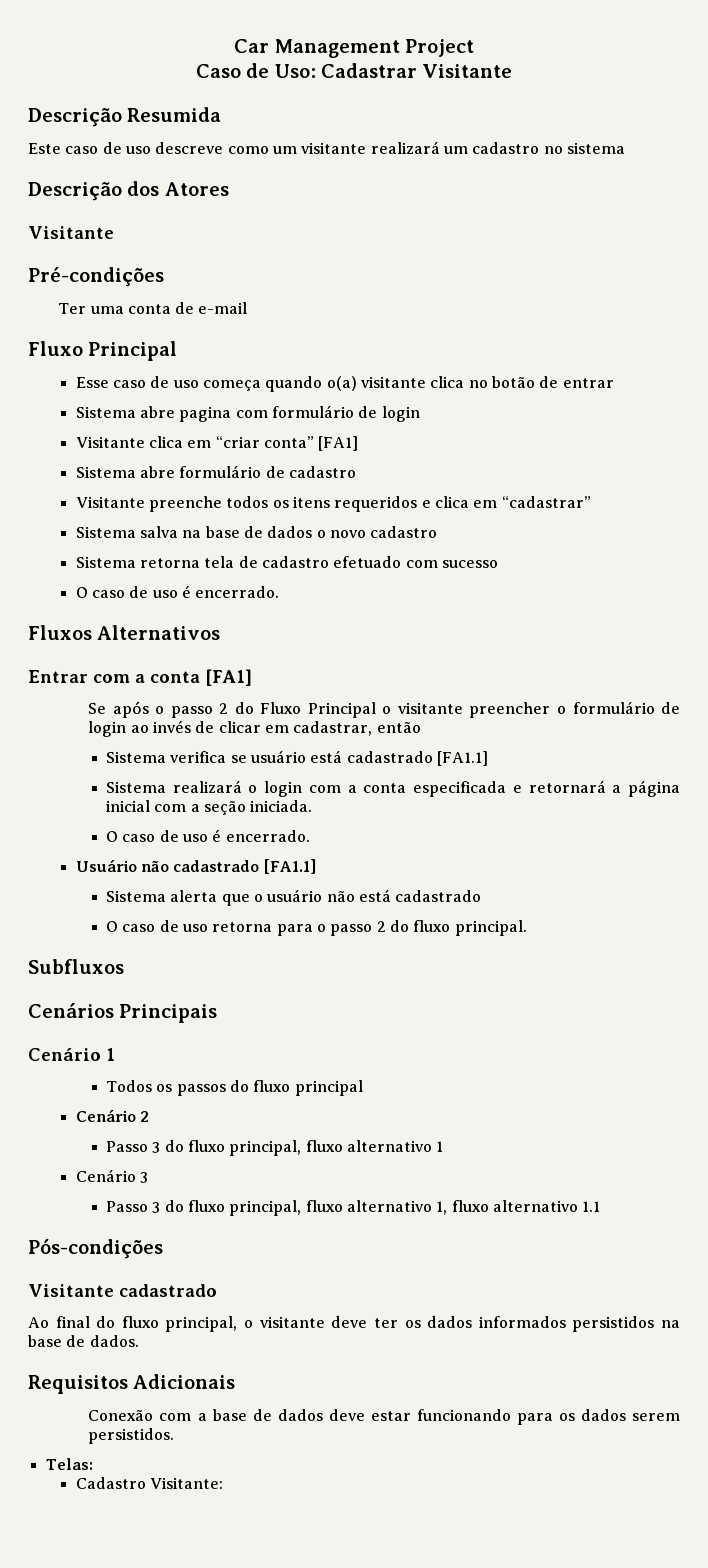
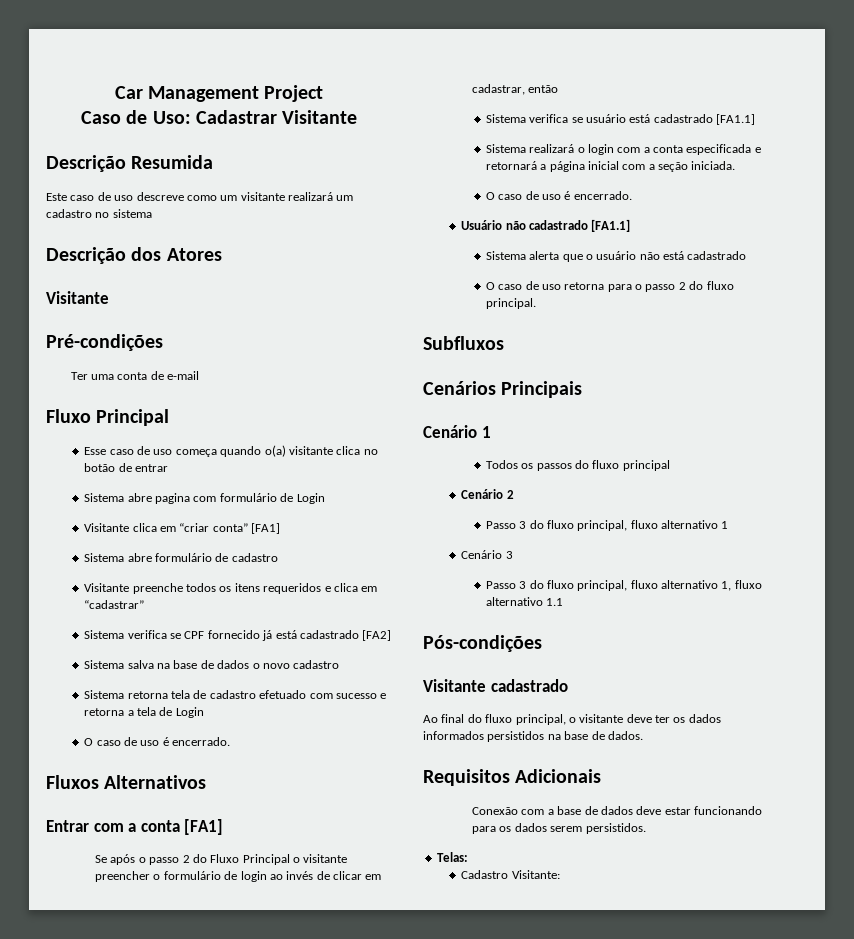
[381,406,420,422] login -> [296,493,325,504] Login
(591, 502) none -> [84,630,392,641] // Sistema verifica se CPF fornecido já está cadastrado [FA2]
(499, 564) none -> [380,693,387,699] [84,707,204,718] e retorna a tela de Login

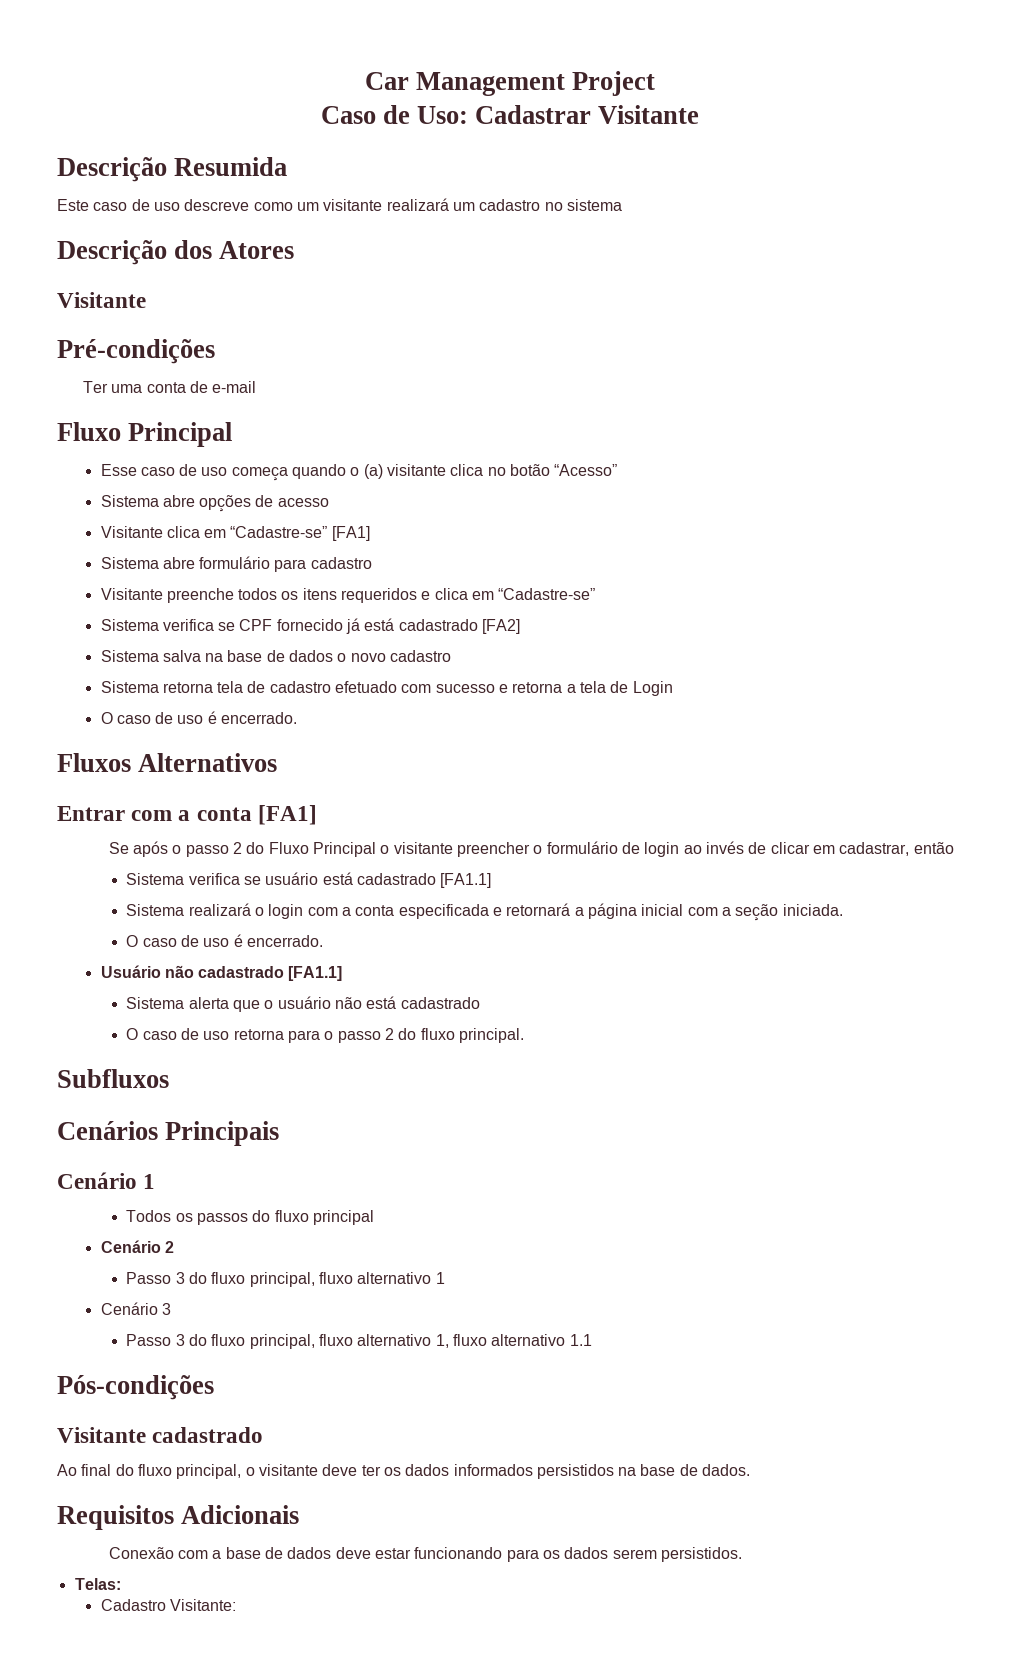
[264,445,286,457] o(a) -> [350,464,383,479] o (a)
[118,463,169,472] [84,493,325,504] de entrar // Sistema abre pagina com formulário de Login -> [554,464,618,476] [100,495,329,512] “Acesso” // Sistema abre opções de acesso
[179,523,248,532] “criar conta” -> [230,526,328,538] “Cadastre-se”
[215,553,229,562] de -> [274,559,307,572] para
[84,600,145,609] “cadastrar” -> [498,588,596,600] “Cadastre-se”

